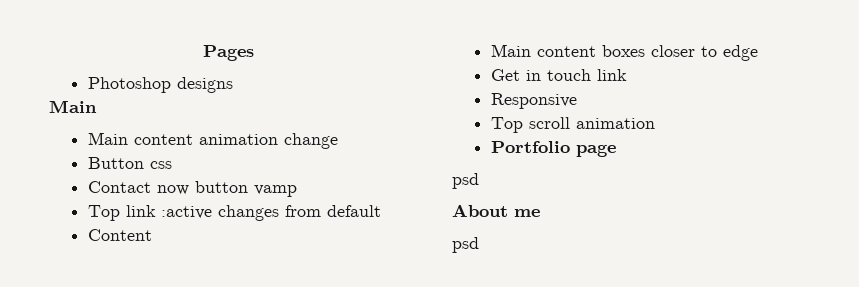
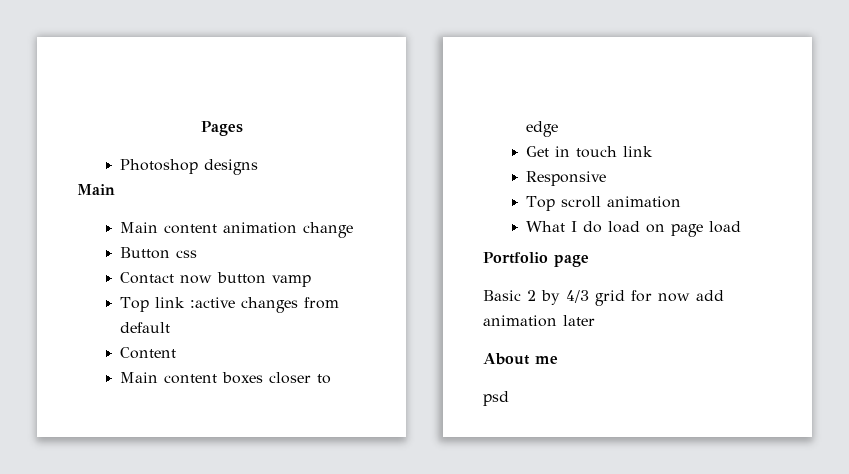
[490,141,616,157] [452,173,479,189] Portfolio page // psd -> [526,221,742,237] [483,252,589,267] [483,290,724,306] [483,315,595,327] What I do load on page load // Portfolio page // Basic 2 by 4/3 grid for now add animation later

